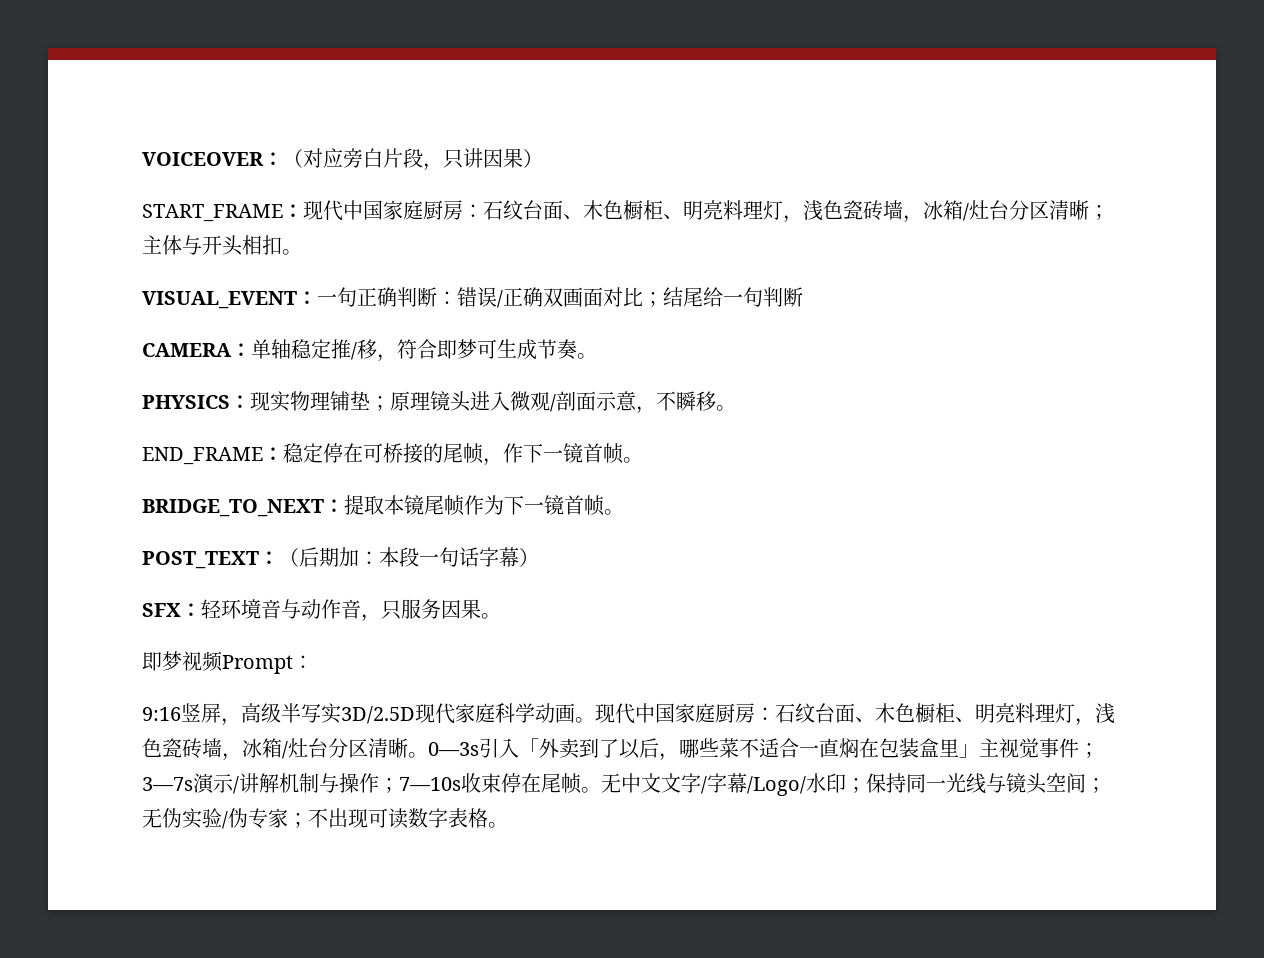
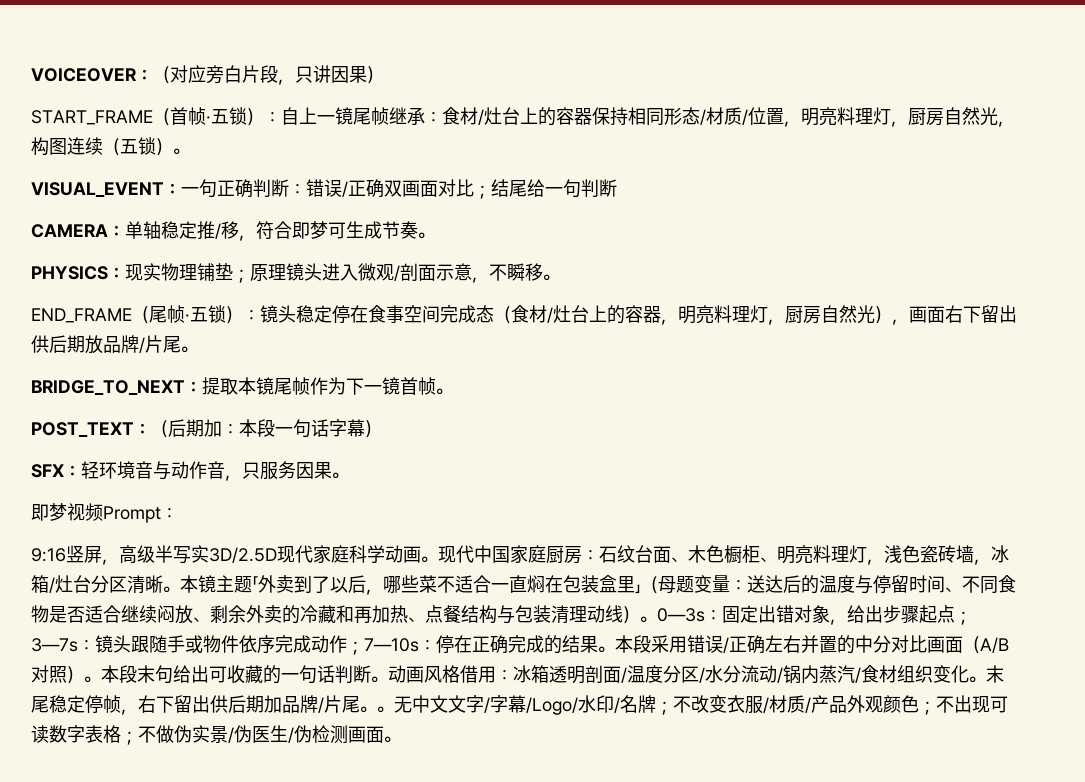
[283,200,1109,223] [142,235,282,256] ：现代中国家庭厨房：石纹台面、木色橱柜、明亮料理灯，浅色瓷砖墙，冰箱/灶台分区清晰；主体与开头相扣 -> [153,107,1015,127] [31,137,173,156] （首帧·五锁）：自上一镜尾帧继承：食材/灶台上的容器保持相同形态/材质/位置，明亮料理灯，厨房自然光，构图连续（五锁）
[263,443,624,466] ：稳定停在可桥接的尾帧，作下一镜首帧 -> [132,305,1017,325] [31,335,181,354] （尾帧·五锁）：镜头稳定停在食事空间完成态（食材/灶台上的容器，明亮料理灯，厨房自然光），画面右下留出供后期放品牌/片尾
[428,738,519,758] 0—3s引入 -> [180,575,252,593] 本镜主题
[979,738,1099,758] [142,773,582,794] 主视觉事件；3—7s演示/讲解机制与操作；7—10s收束停在尾帧 -> [641,575,1016,594] [31,605,972,625] [31,635,1009,655] [31,665,1004,684] [31,695,377,715] （母题变量：送达后的温度与停留时间、不同食物是否适合继续闷放、剩余外卖的冷藏和再加热、点餐结构与包装清理动线）。0—3s：固定出错对象，给出步骤起点；3—7s：镜头跟随手或物件依序完成动作；7—10s：停在正确完成的结果。本段采用错误/正确左右并置的中分对比画面（A/B对照）。本段末句给出可收藏的一句话判断。动画风格借用：冰箱透明剖面/温度分区/水分流动/锅内蒸汽/食材组织变化。末尾稳定停帧，右下留出供后期加品牌/片尾。
[846,773,1106,794] [142,808,288,829] ；保持同一光线与镜头空间；无伪实验/伪专家 -> [614,695,919,715] /名牌；不改变衣服/材质/产品外观颜色
(488, 818) none -> [121,725,384,745] ；不做伪实景/伪医生/伪检测画面

